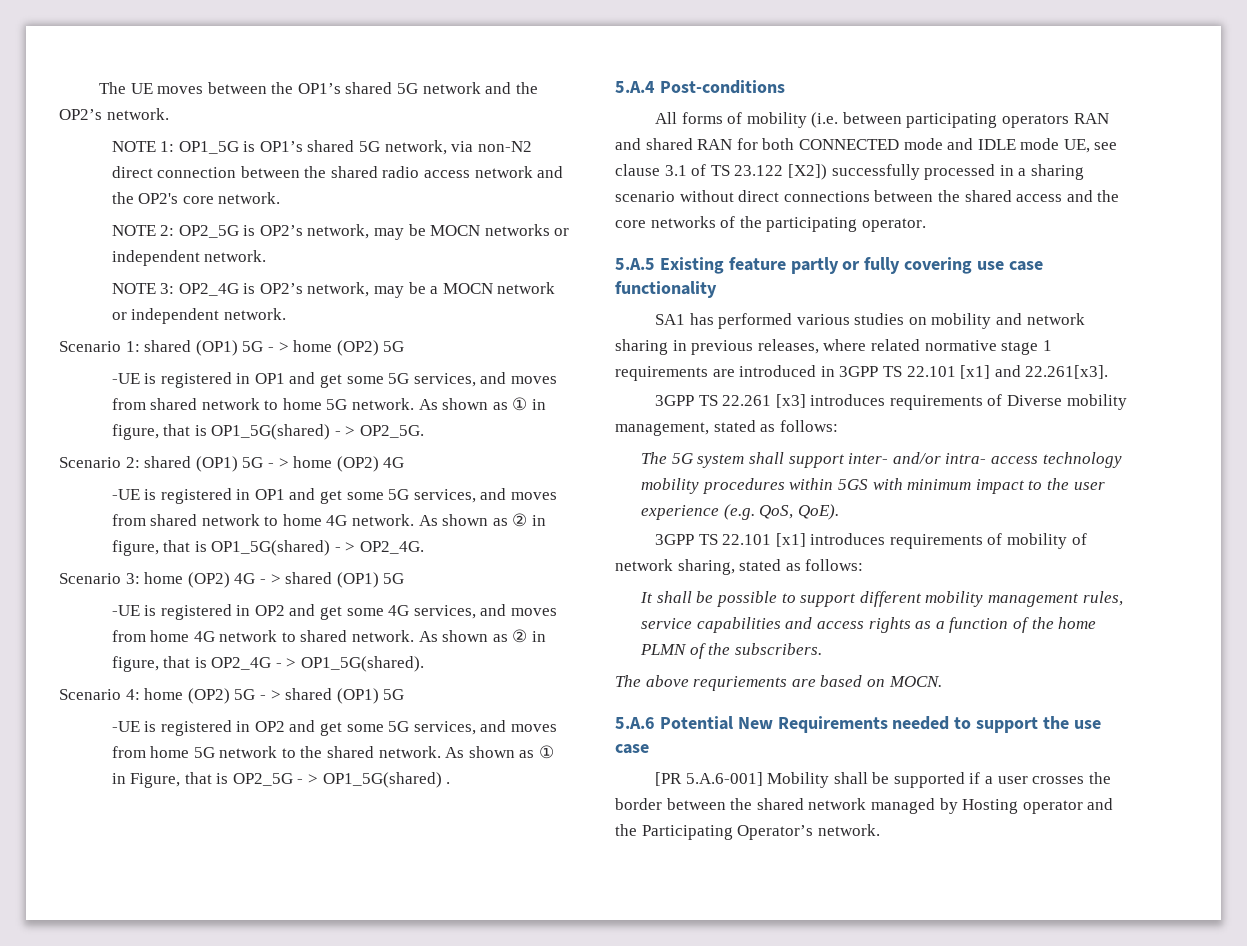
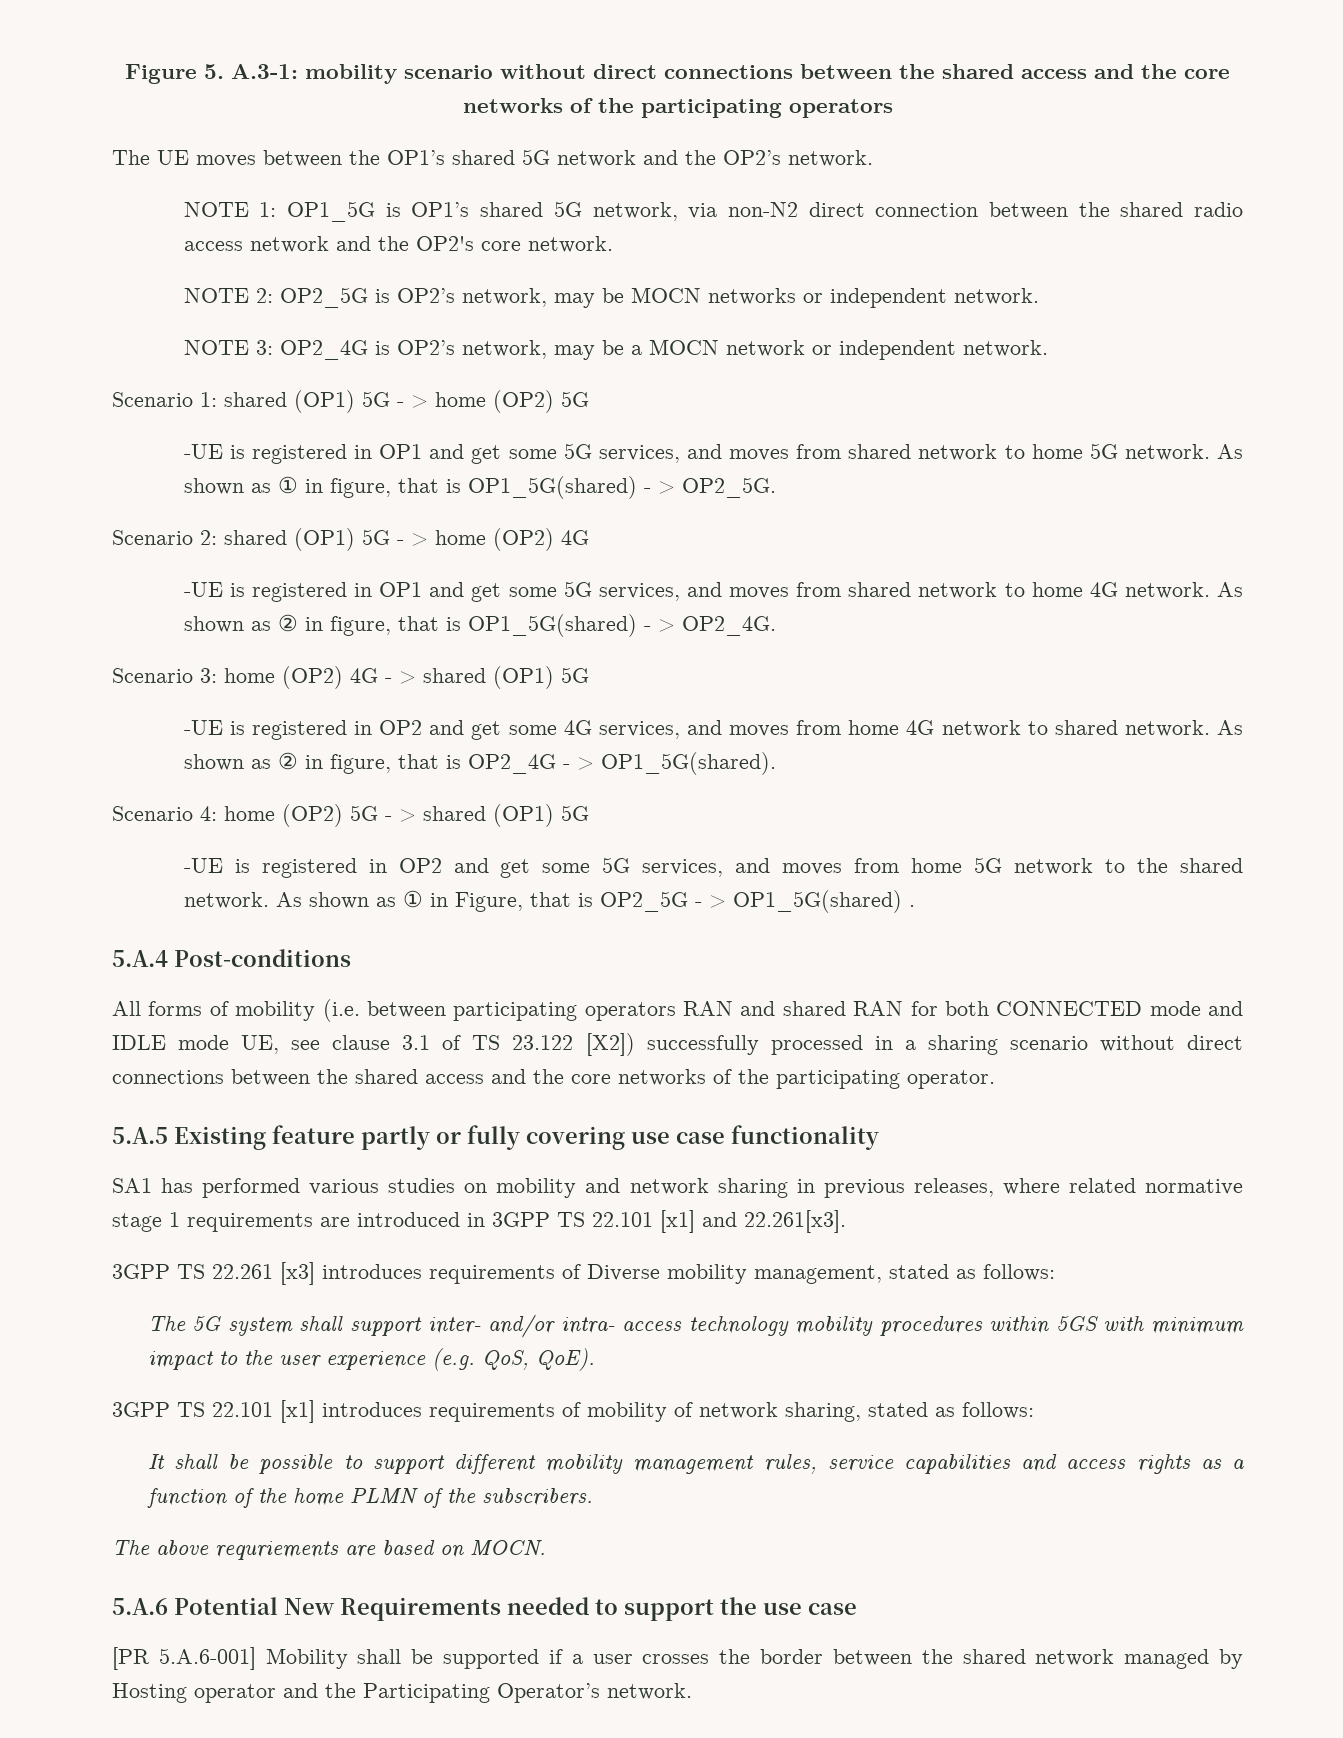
(98, 88) none -> [125,64,1230,84] [462,98,893,118] Figure 5. A.3-1: mobility scenario without direct connections between the shared access and the core networks of the participating operators //

